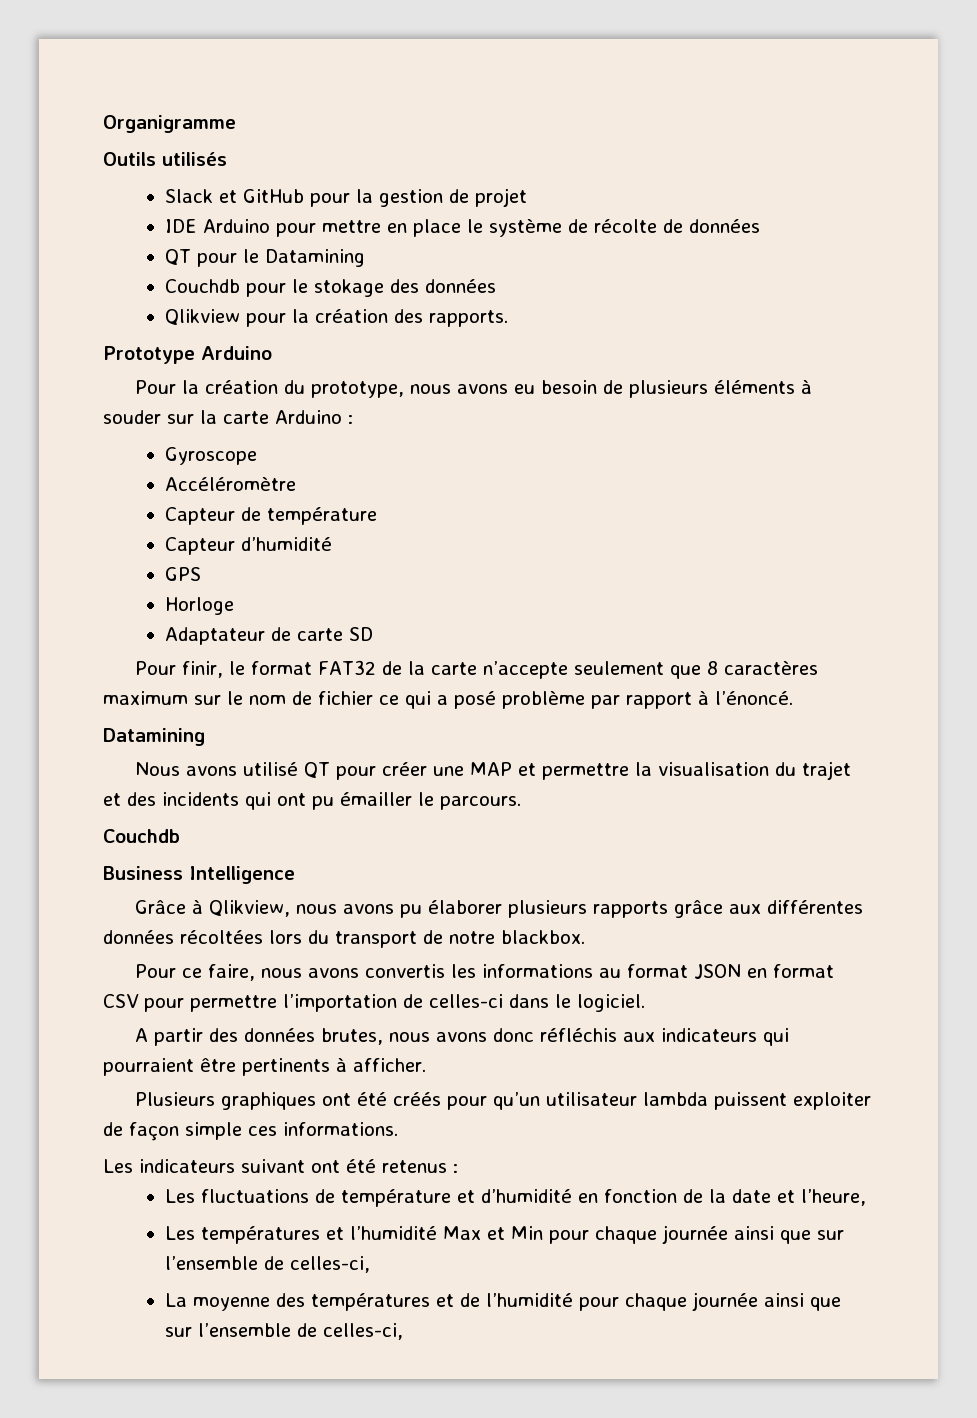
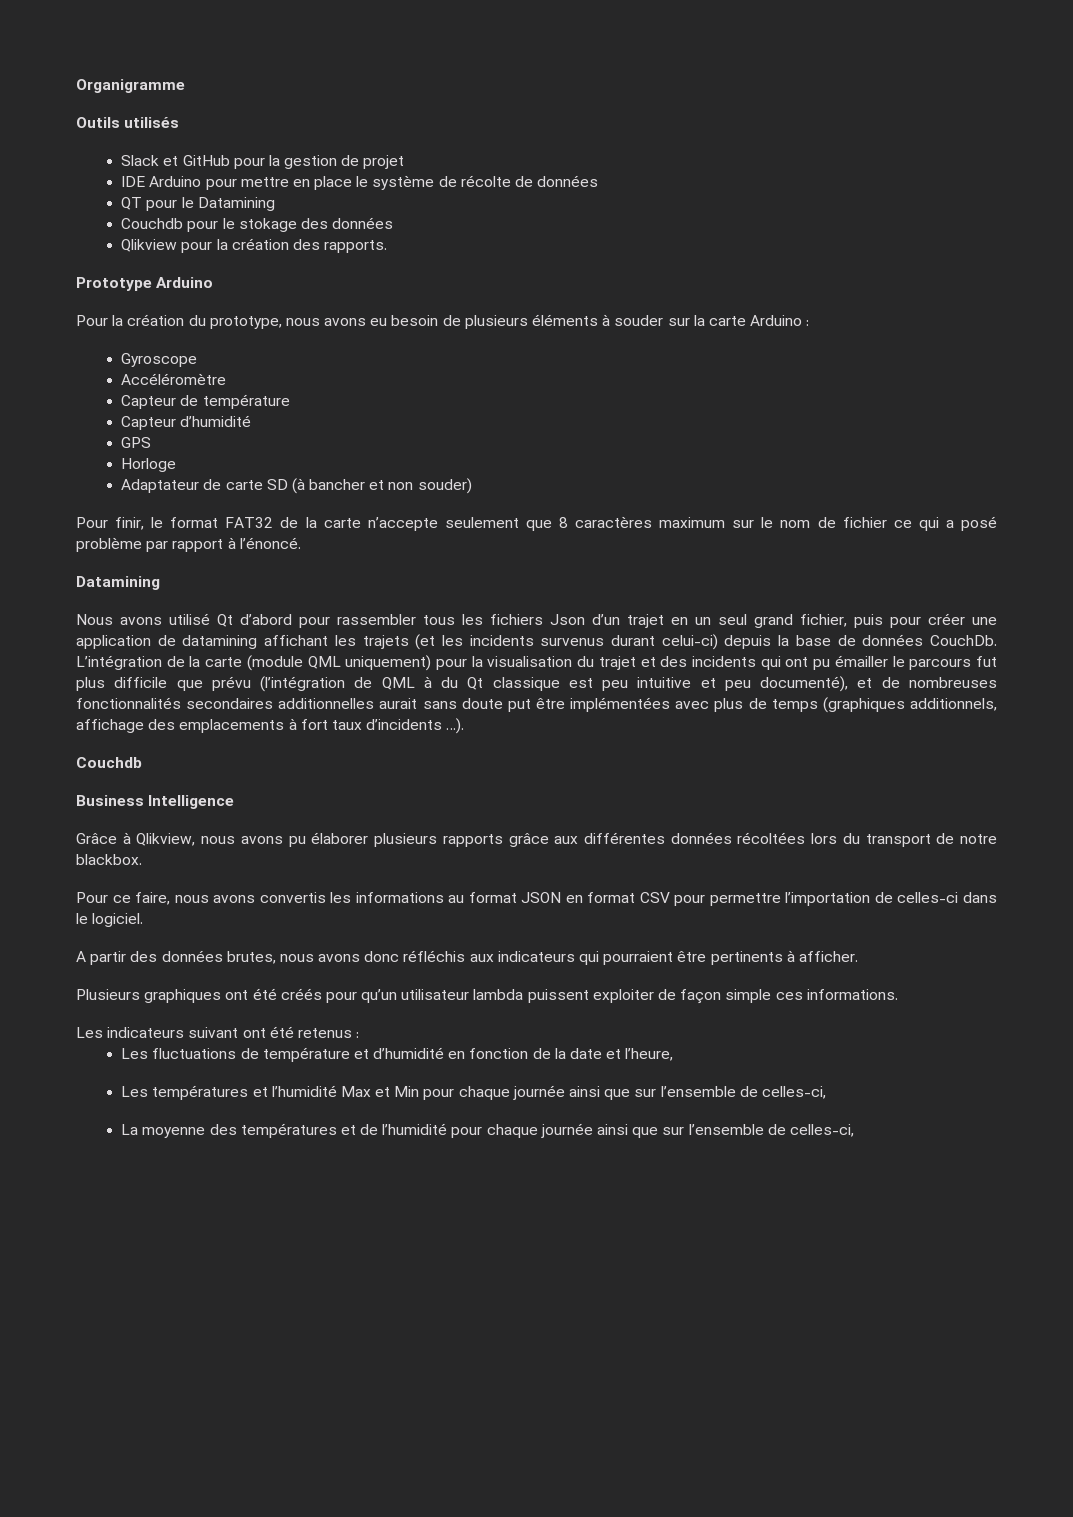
(374, 634) none -> [291,478,472,494] (à bancher et non souder)
[304,762,630,780] QT pour créer une MAP et permettre -> [217,613,997,628] [76,634,998,650] [76,655,468,671] Qt d’abord pour rassembler tous les fichiers Json d’un trajet en un seul grand fichier, puis pour créer une application de datamining affichant les trajets (et les incidents survenus durant celui-ci) depuis la base de données CouchDb. L’intégration de la carte (module QML uniquement) pour
[440,796,521,810] parcours. -> [909,656,997,670] [76,676,998,692] [76,697,997,713] [76,718,465,734] parcours fut plus difficile que prévu (l’intégration de QML à du Qt classique est peu intuitive et peu documenté), et de nombreuses fonctionnalités secondaires additionnelles aurait sans doute put être implémentées avec plus de temps (graphiques additionnels, affichage des emplacements à fort taux d’incidents …).

